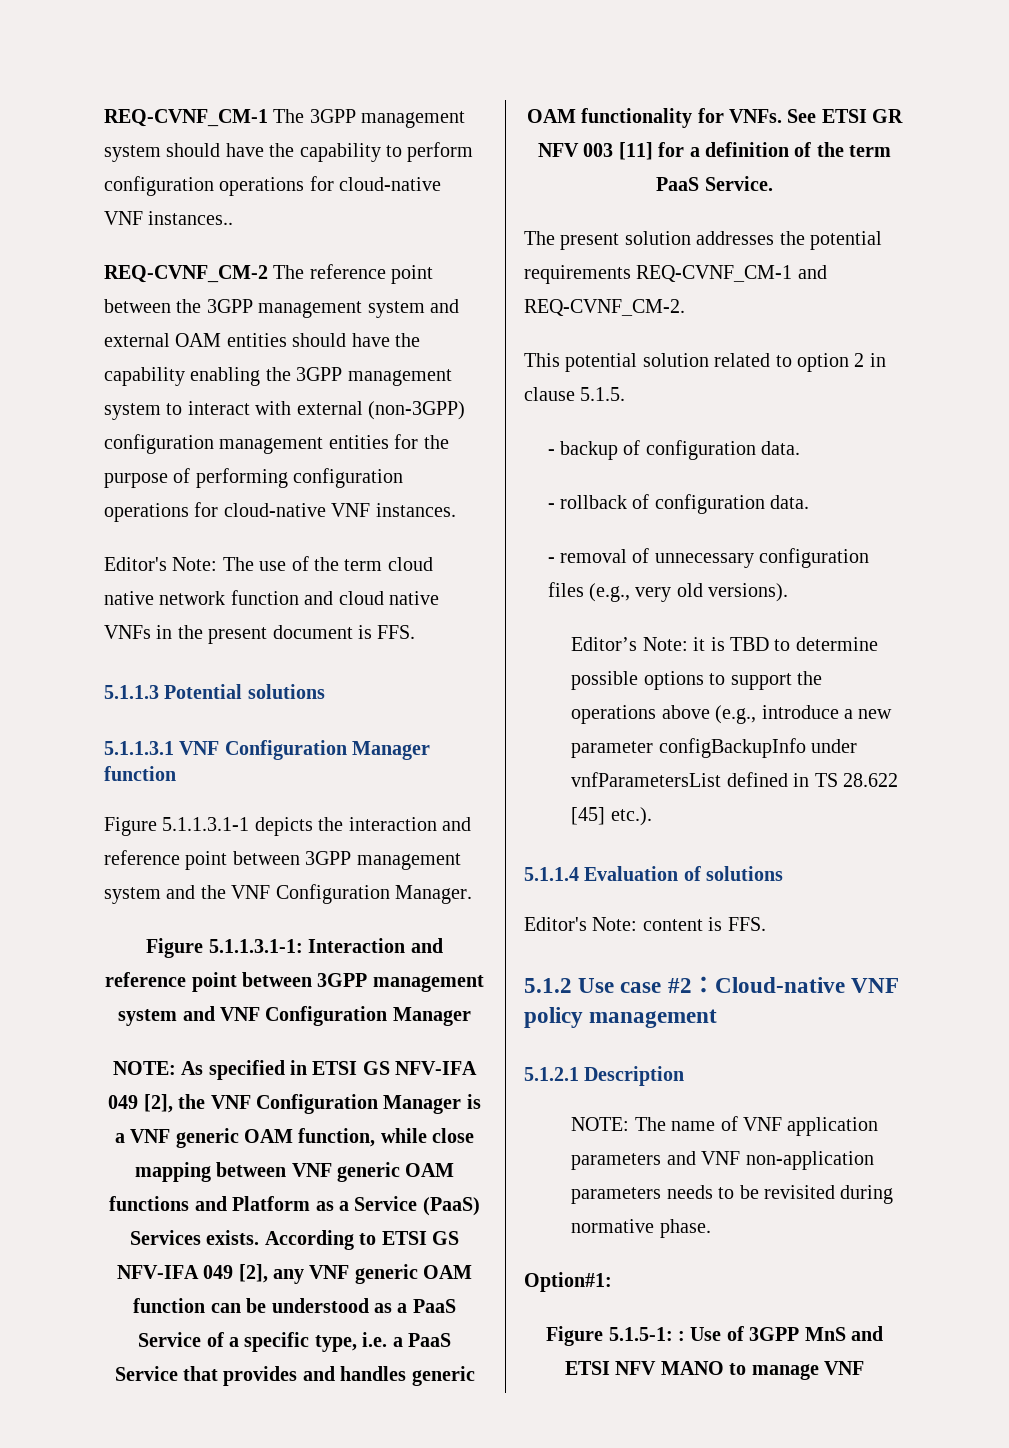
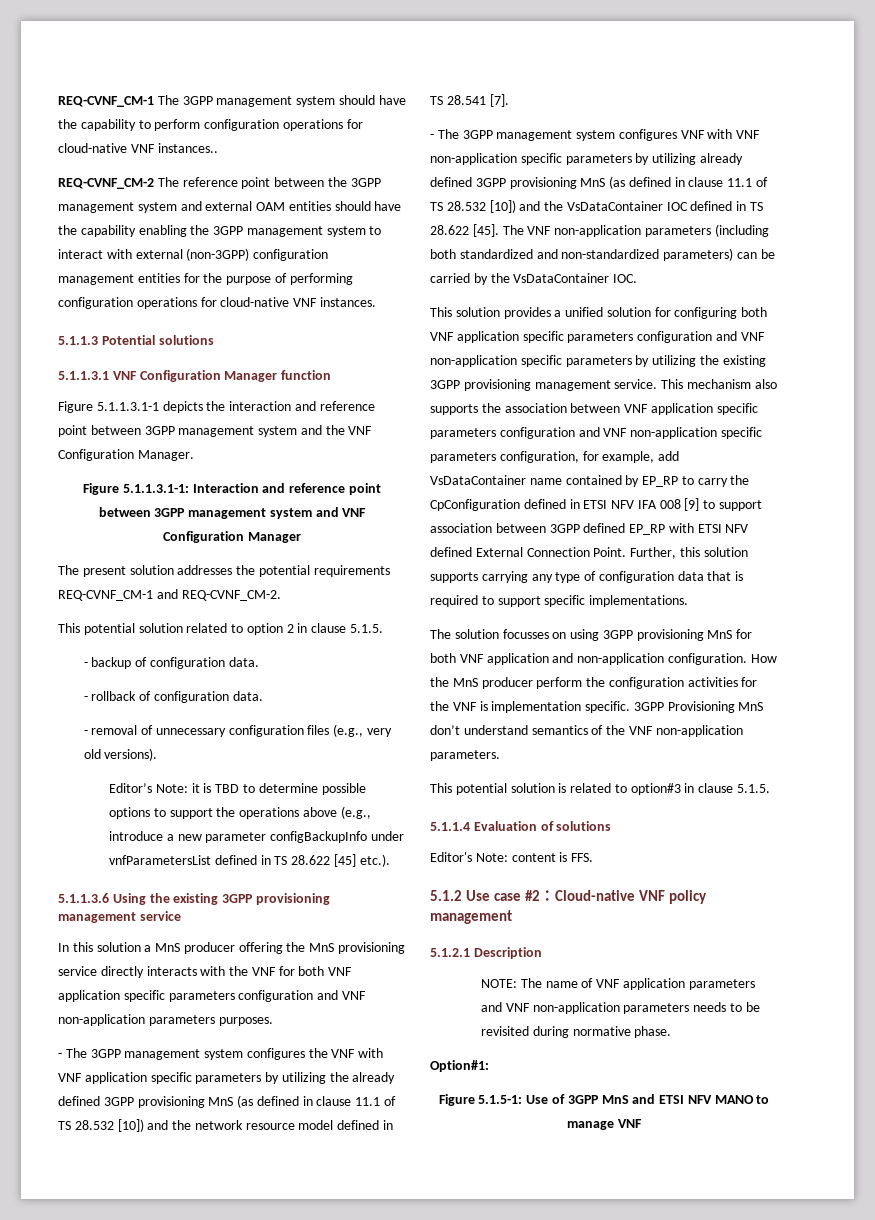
[104,556,433,571] [104,590,439,605] [104,625,416,644] // Editor's Note: The use of the term cloud native network function and cloud native VNFs in the present document is FFS. -> (376, 302) none
[112,1060,478,1080] [108,1094,481,1114] [114,1128,475,1148] [134,1162,455,1182] [109,1196,480,1216] [130,1230,459,1250] [116,1264,473,1284] [133,1298,456,1313] [138,1332,451,1352] [114,1366,475,1386] [526,108,904,128] [537,142,892,160] [656,176,773,191] // NOTE: As specified in ETSI GS NFV-IFA 049 [2], the VNF Configuration Manager is a VNF generic OAM function, while close mapping between VNF generic OAM functions and Platform as a Service (PaaS) Services exists. According to ETSI GS NFV-IFA 049 [2], any VNF generic OAM function can be understood as a PaaS Service of a specific type, i.e. a PaaS Service that provides and handles generic OAM functionality for VNFs. See ETSI GR NFV 003 [11] for a definition of the term PaaS Service. -> (301, 537) none
(652, 816) none -> [58,893,330,905] [58,911,181,923] [58,942,406,954] [58,966,353,978] [58,990,366,1002] [58,1014,273,1026] [58,1048,384,1060] [58,1072,396,1084] [58,1095,397,1108] [58,1119,394,1132] [430,94,509,107] [430,129,761,141] [430,153,743,165] [430,176,769,189] [430,200,764,213] [430,224,769,237] [430,248,775,261] [430,273,638,285] [430,307,768,319] [430,331,765,343] [430,355,766,367] [430,379,777,391] [430,403,758,415] [430,427,762,439] [430,451,680,463] [430,475,750,487] [430,498,763,511] [430,523,749,535] [430,547,748,559] [430,571,744,583] [430,595,689,607] [430,629,753,641] [430,653,777,665] [430,677,758,689] [430,701,764,713] [430,725,743,737] [430,750,500,761] [430,783,771,795] // 5.1.1.3.6 Using the existing 3GPP provisioning management service // In this solution a MnS producer offering the MnS provisioning service directly interacts with the VNF for both VNF application specific parameters configuration and VNF non-application parameters purposes. // - The 3GPP management system configures the VNF with VNF application specific parameters by utilizing the already defined 3GPP provisioning MnS (as defined in clause 11.1 of TS 28.532 [10]) and the network resource model defined in TS 28.541 [7]. // - The 3GPP management system configures VNF with VNF non-application specific parameters by utilizing already defined 3GPP provisioning MnS (as defined in clause 11.1 of TS 28.532 [10]) and the VsDataContainer IOC defined in TS 28.622 [45]. The VNF non-application parameters (including both standardized and non-standardized parameters) can be carried by the VsDataContainer IOC. // This solution provides a unified solution for configuring both VNF application specific parameters configuration and VNF non-application specific parameters by utilizing the existing 3GPP provisioning management service. This mechanism also supports the association between VNF application specific parameters configuration and VNF non-application specific parameters configuration, for example, add VsDataContainer name contained by EP_RP to carry the CpConfiguration defined in ETSI NFV IFA 008 [9] to support association between 3GPP defined EP_RP with ETSI NFV defined External Connection Point. Further, this solution supports carrying any type of configuration data that is required to support specific implementations. // The solution focusses on using 3GPP provisioning MnS for both VNF application and non-application configuration. How the MnS producer perform the configuration activities for the VNF is implementation specific. 3GPP Provisioning MnS don’t understand semantics of the VNF non-application parameters. // This potential solution is related to option#3 in clause 5.1.5.
[677,1331,685,1341] : -> (523, 1099) none

